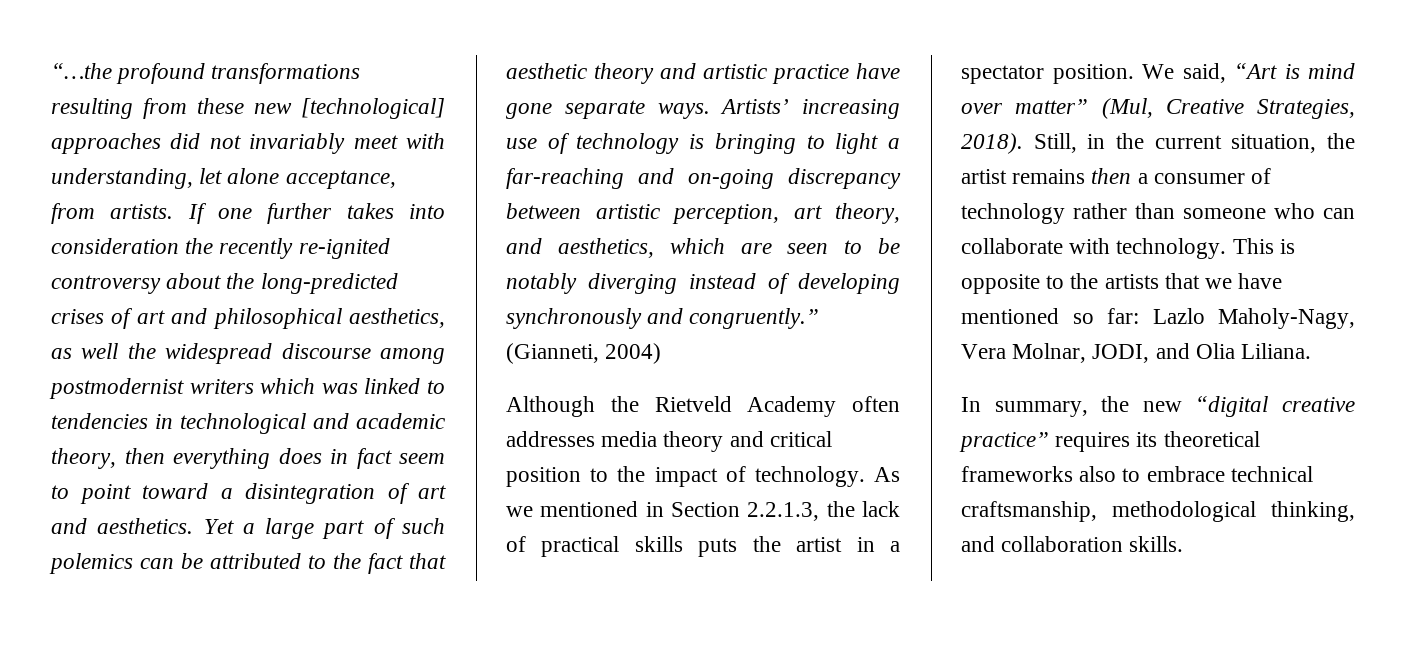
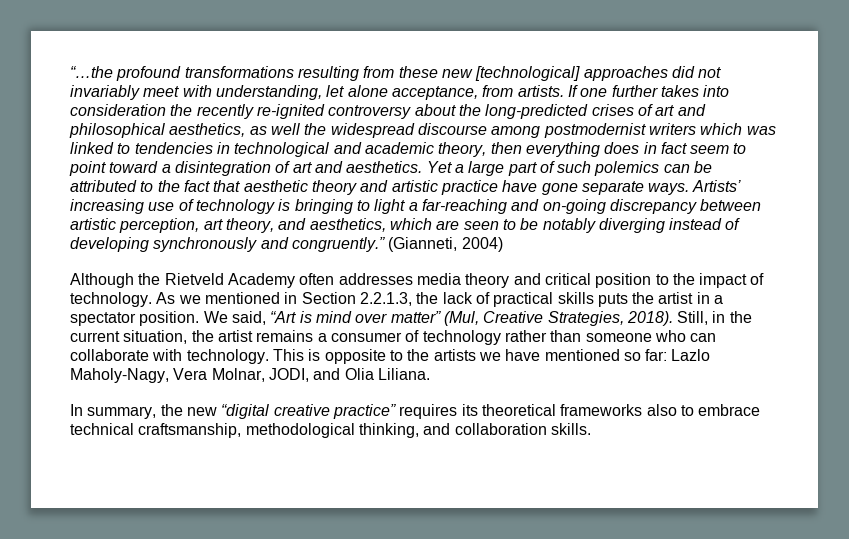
[1091,168,1132,184] then -> (314, 336) none
[1164,273,1200,289] that -> (476, 355) none

